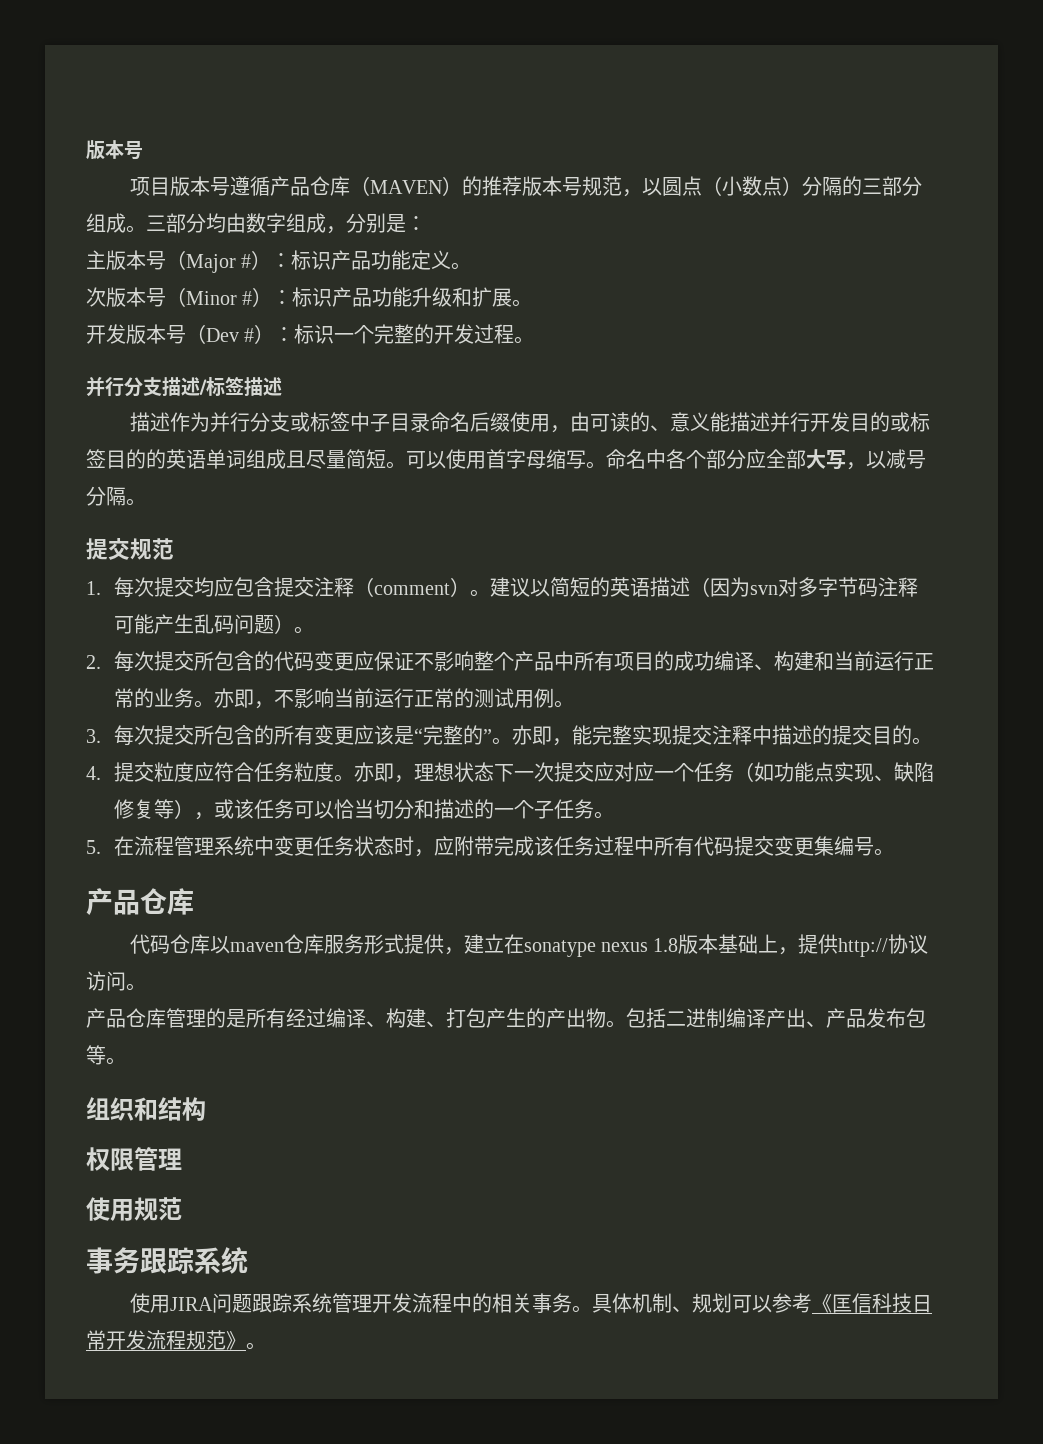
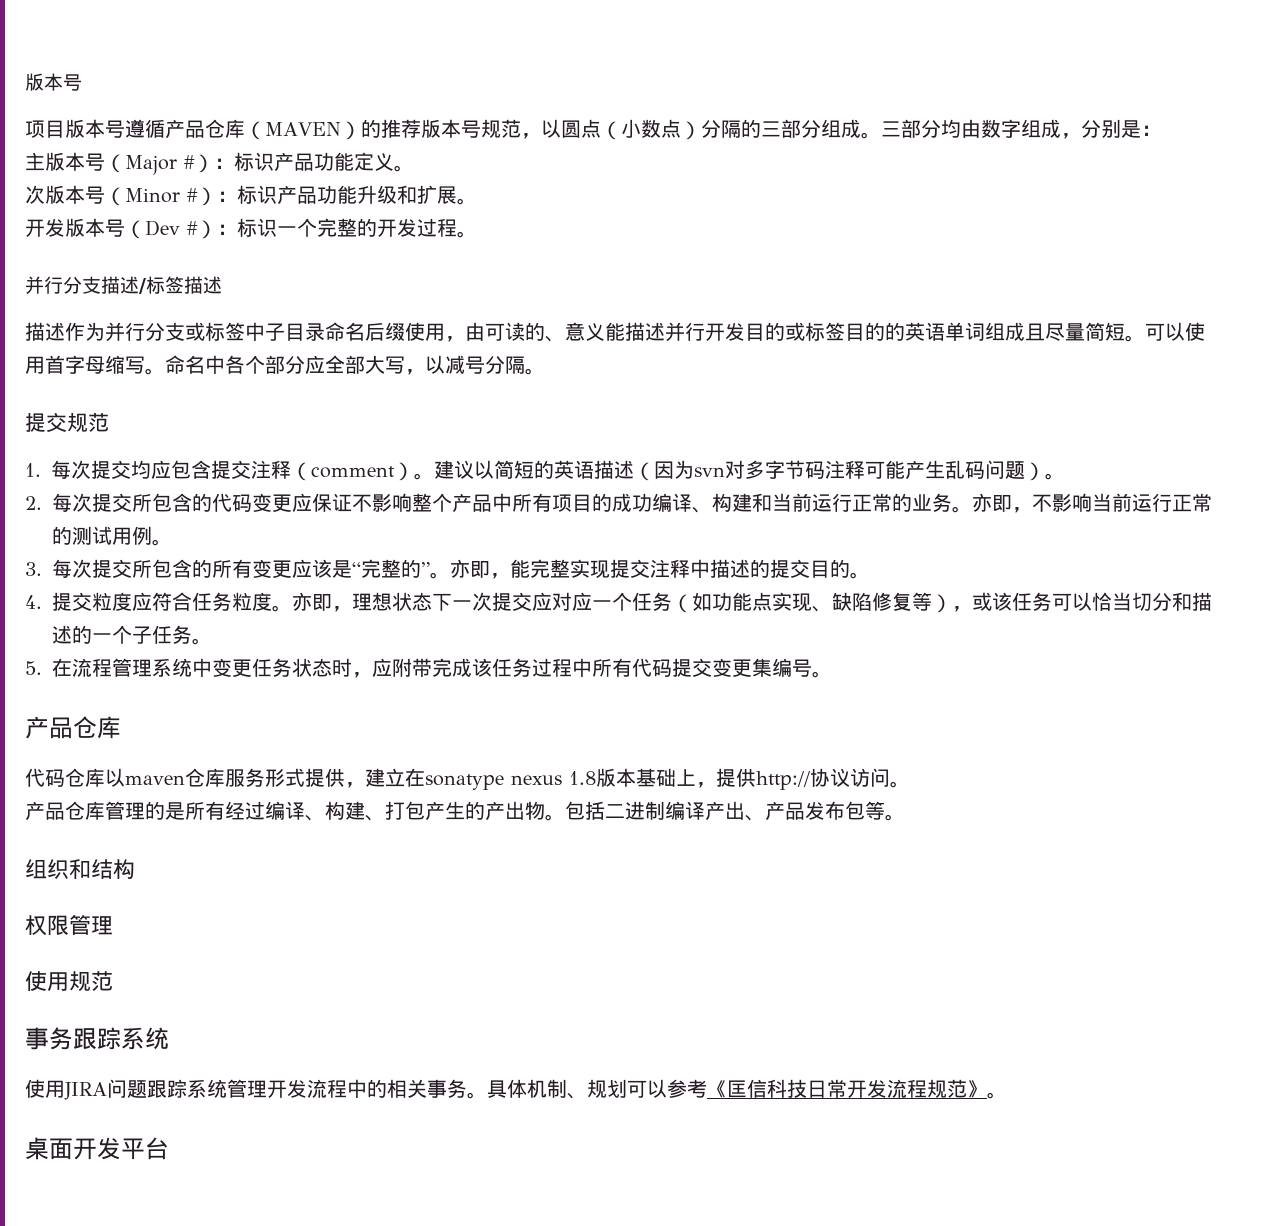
(266, 1346) none -> [25,1137,169,1160] // 桌面开发平台

